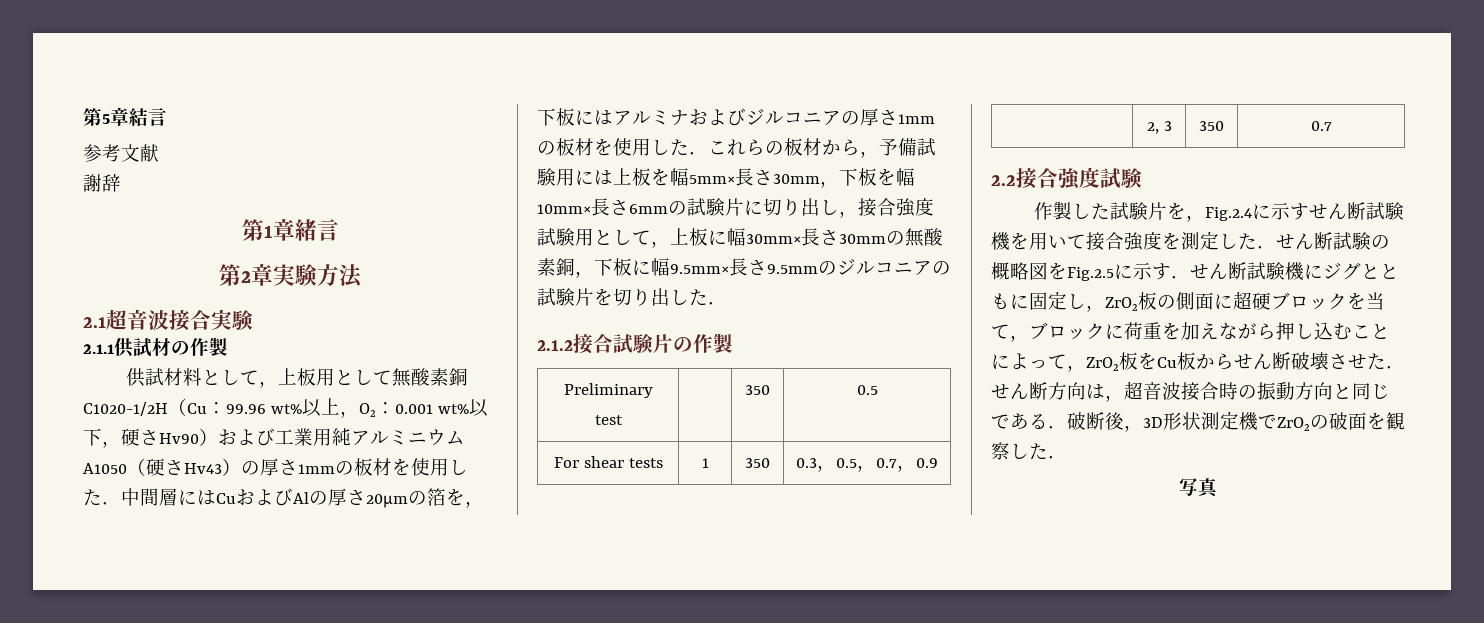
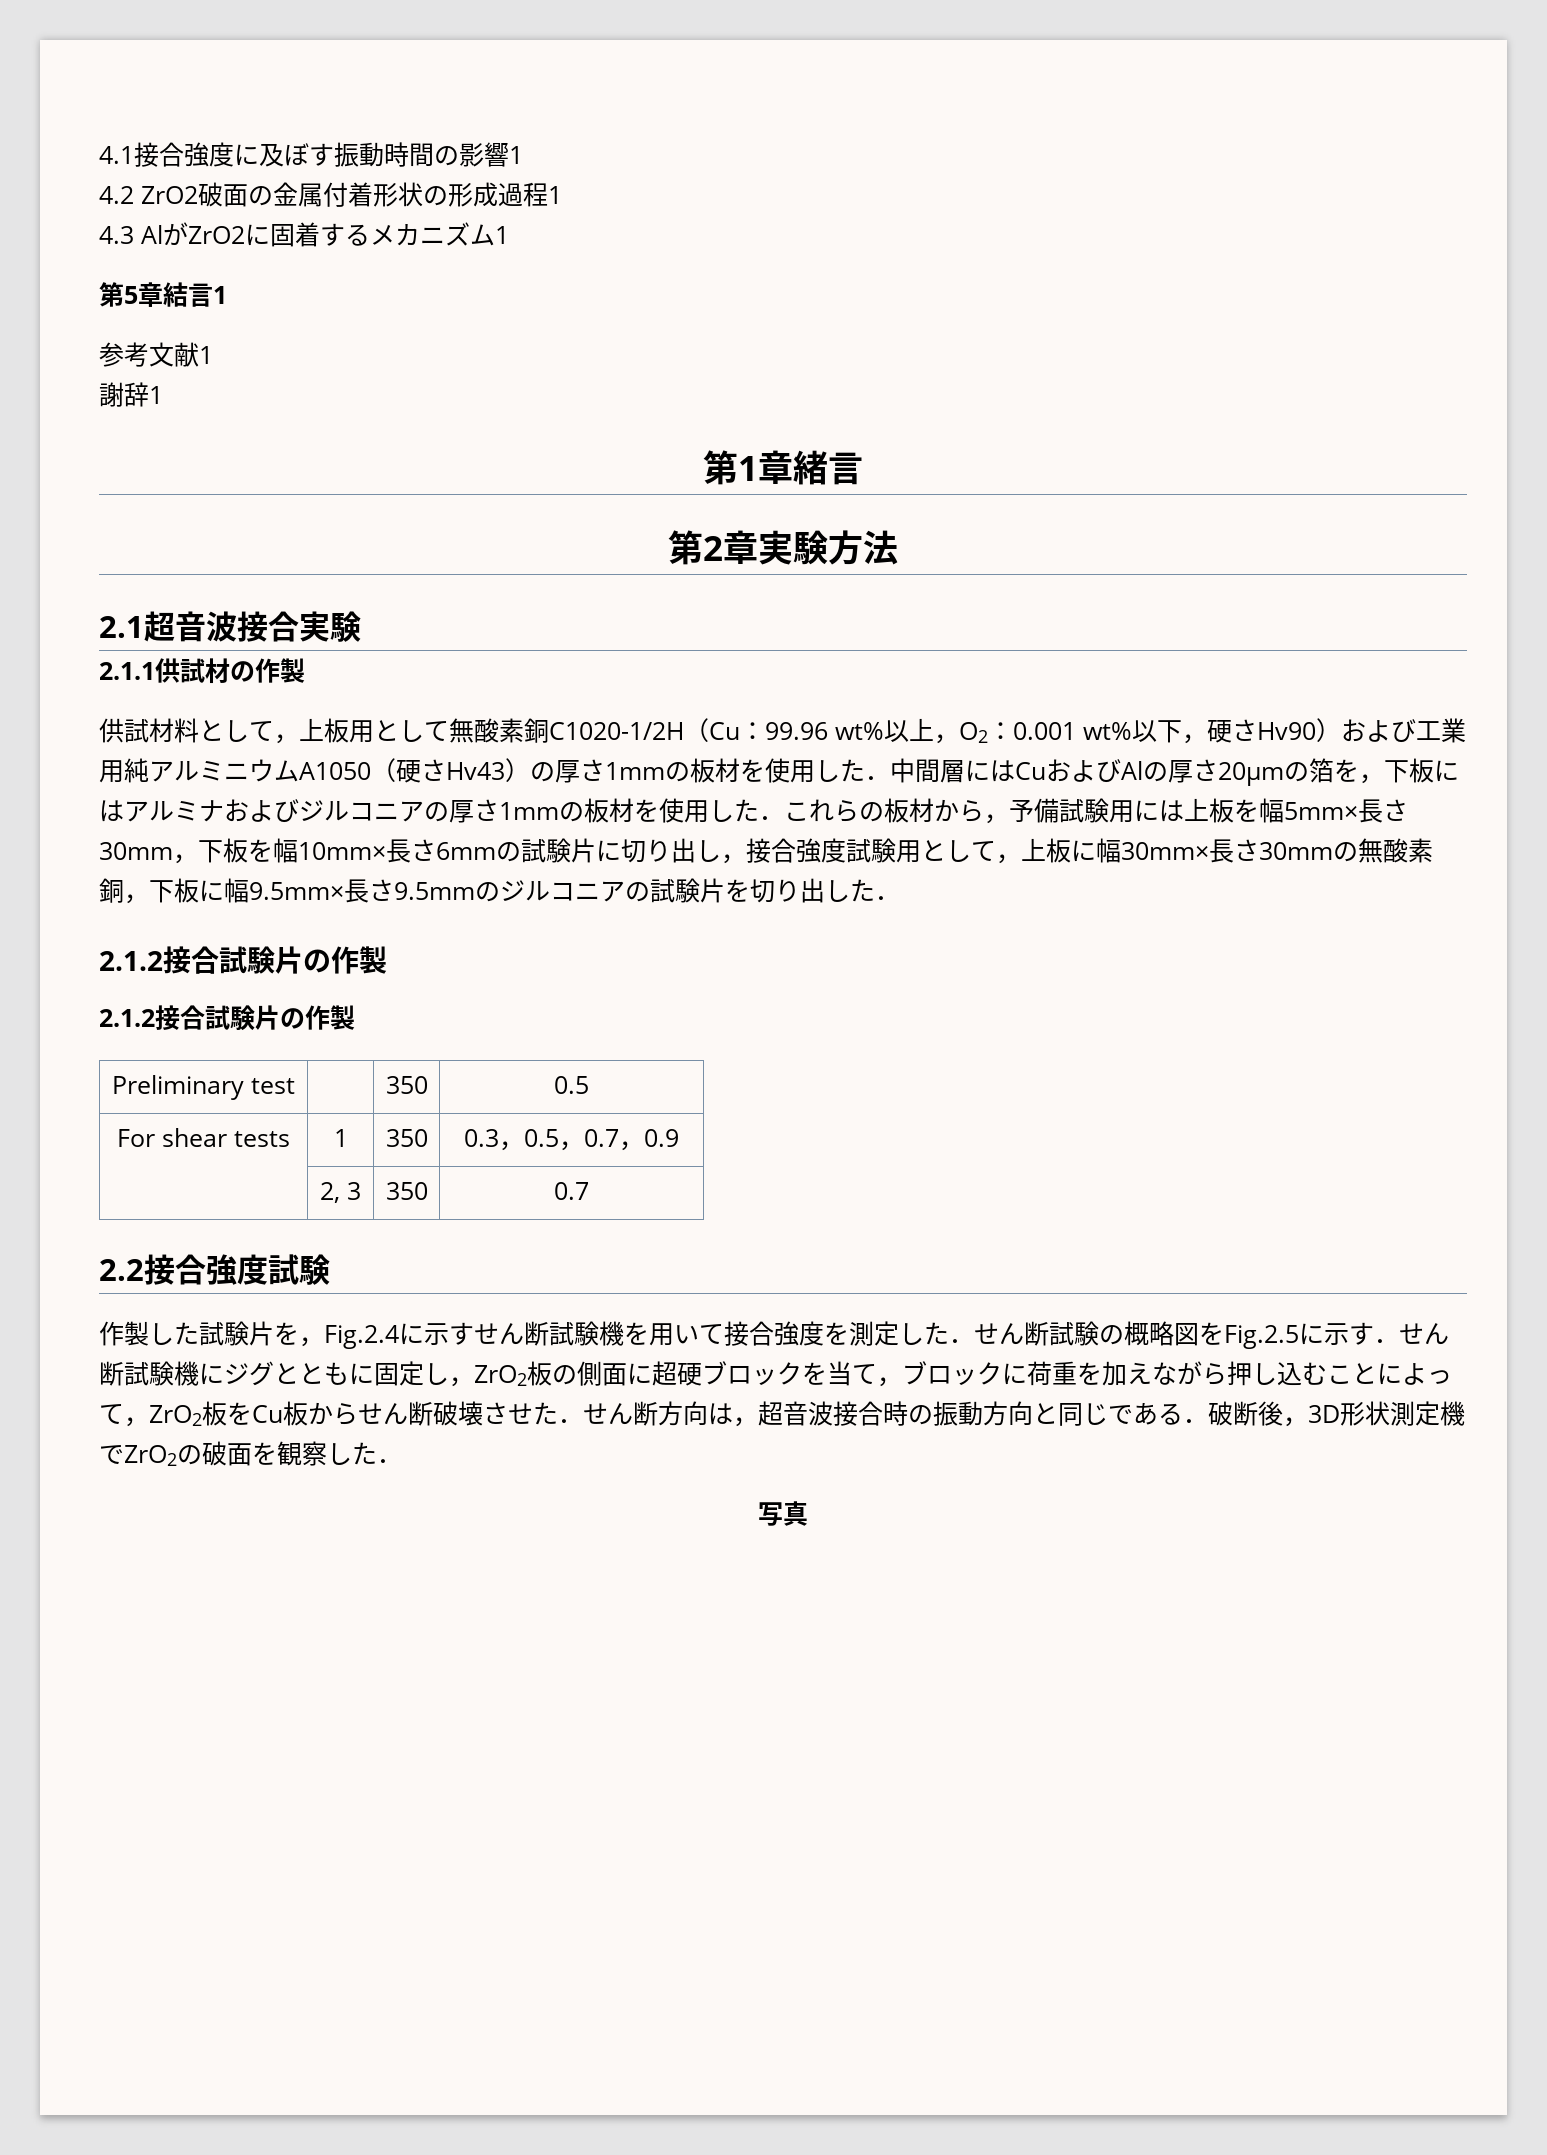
(83, 117) none -> [99,142,523,167] [99,182,562,207] [99,222,509,247] 4.1接合強度に及ぼす振動時間の影響1 // 4.2 ZrO2破面の金属付着形状の形成過程1 // 4.3 AlがZrO2に固着するメカニズム1 //
(167, 117) none -> [213,286,227,304] 1
(159, 153) none -> [199,346,213,364] 1
(121, 183) none -> [149,386,163,404] 1
(733, 343) none -> [99,1005,355,1031] // 2.1.2接合試験片の作製

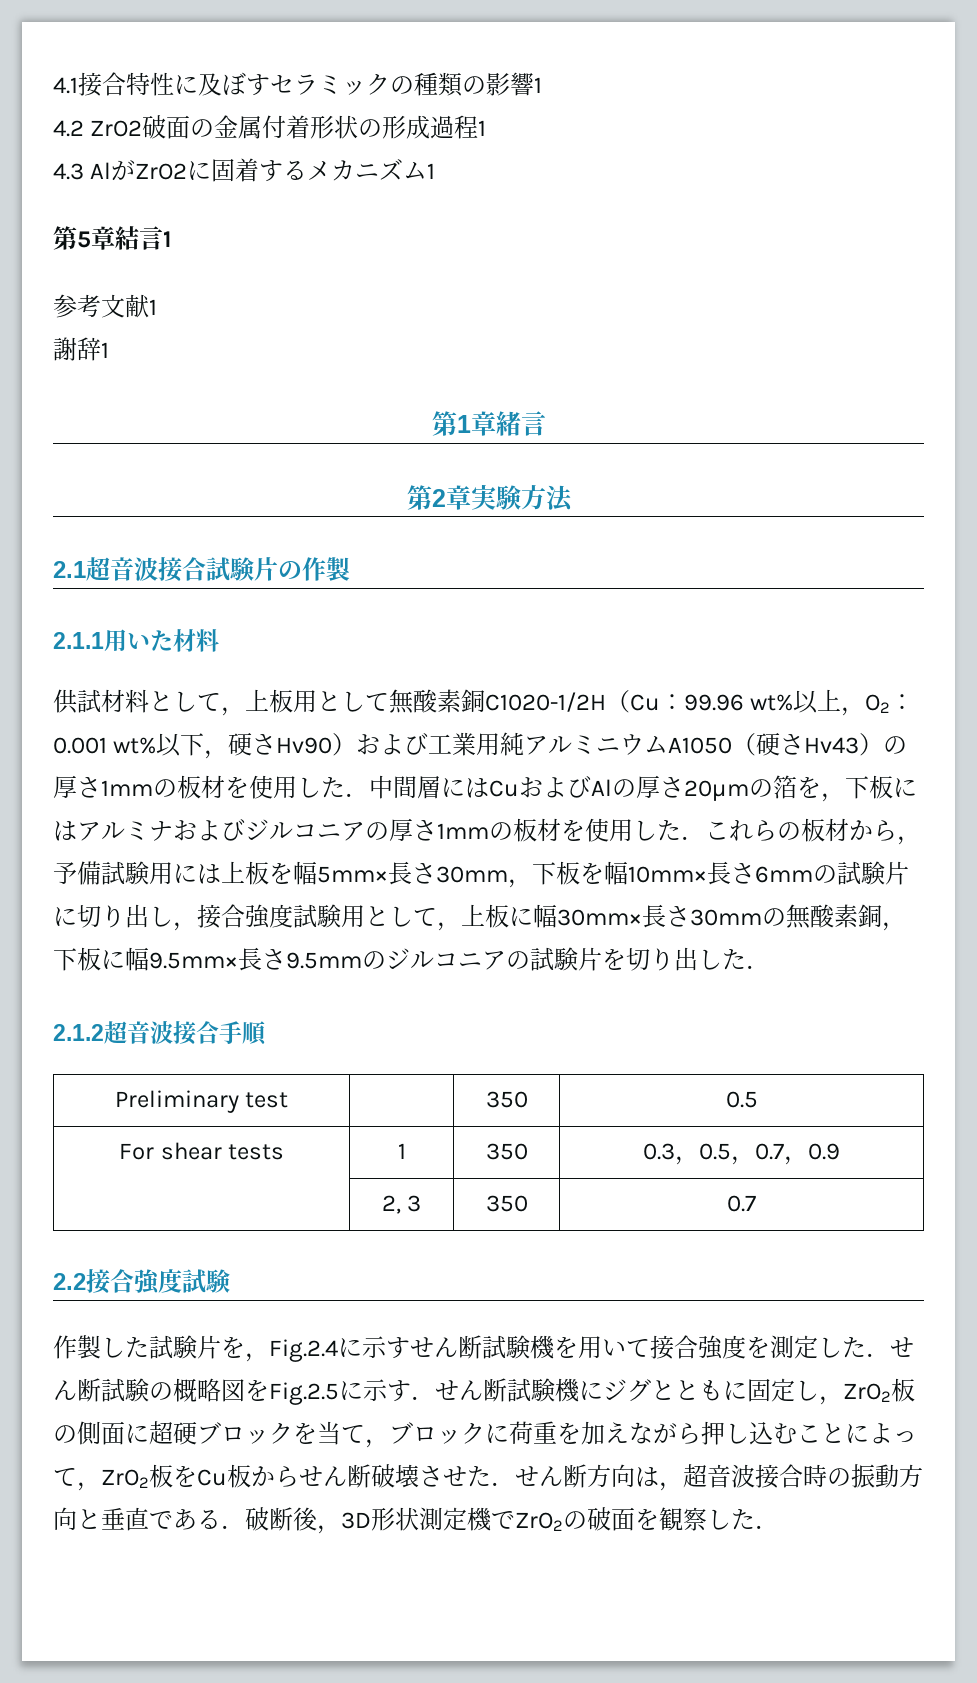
[184,142,234,167] 強度 -> [126,72,174,96] 特性
[334,142,434,167] 振動時間 -> [270,72,463,97] セラミックの種類
[299,611,361,642] [99,658,305,684] 実験 // 2.1.1供試材の作製 -> [206,557,350,581] [53,629,219,652] 試験片の作製 // 2.1.1用いた材料
[163,946,387,974] [99,1005,355,1031] 接合試験片の作製 // 2.1.2接合試験片の作製 -> [104,1021,267,1045] 超音波接合手順
[1058,1403,1108,1426] 同じ -> [101,1507,149,1531] 垂直
[758,1501,808,1526] // 写真 -> (779, 1527) none

